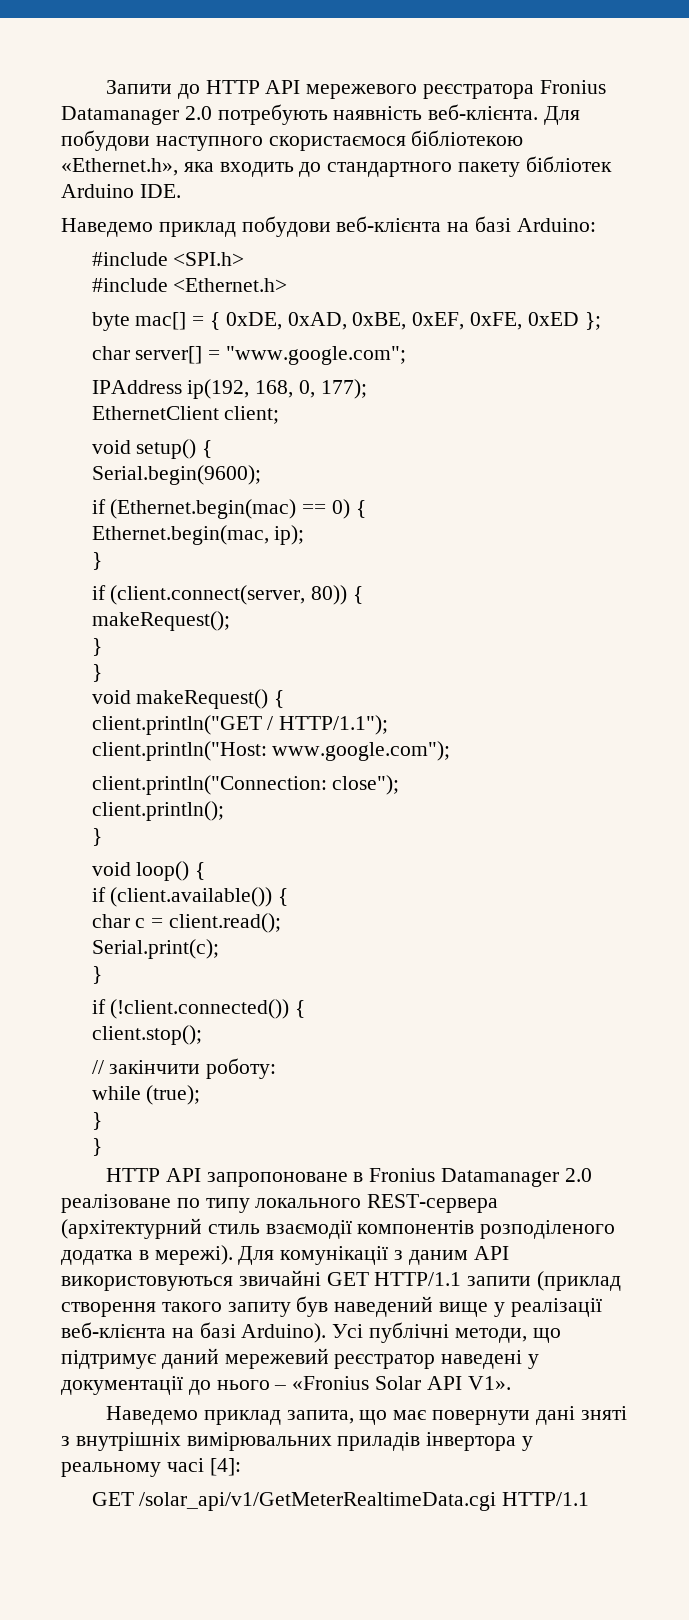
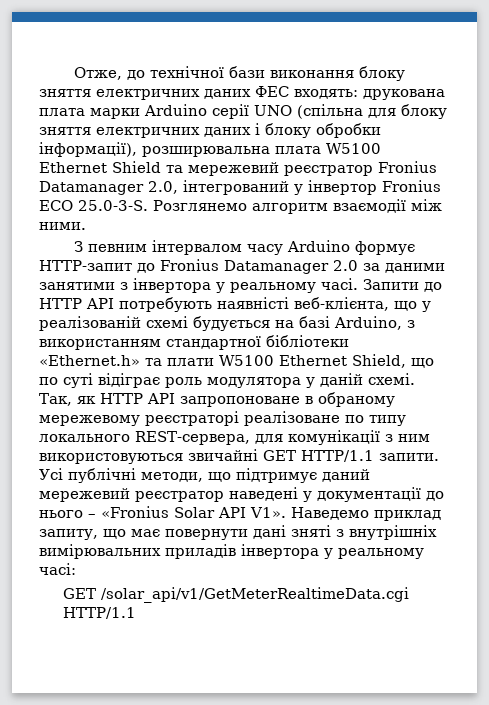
[105,80,606,99] [61,104,581,125] [61,130,524,151] [61,156,612,177] [61,184,181,198] [61,216,596,237] [91,252,245,266] [91,278,288,292] [91,312,601,331] [91,346,407,365] [91,379,367,399] [91,406,280,424] [91,439,213,459] [91,465,261,485] [91,499,366,519] [91,525,305,545] [91,552,102,570] [91,585,364,605] [91,611,230,631] [91,638,102,656] [91,664,102,682] [91,689,285,709] [91,715,389,735] [91,741,451,761] [91,775,400,795] [91,801,224,821] [91,828,102,846] [91,861,206,881] [91,887,289,907] [91,913,282,933] [91,939,219,959] [91,966,102,984] [91,999,306,1019] [91,1025,202,1045] [91,1058,277,1079] [91,1085,201,1105] [91,1112,102,1130] [91,1138,102,1156] Запити до HTTP API мережевого реєстратора Fronius Datamanager 2.0 потребують наявність веб-клієнта. Для побудови наступного скористаємося бібліотекою «Ethernet.h», яка входить до стандартного пакету бібліотек Arduino IDE. // Наведемо приклад побудови веб-клієнта на базі Arduino: // #include <SPI.h> // #include <Ethernet.h> // byte mac[] = { 0xDE, 0xAD, 0xBE, 0xEF, 0xFE, 0xED }; // char server[] = "www.google.com"; // IPAddress ip(192, 168, 0, 177); // EthernetClient client; // void setup() { // Serial.begin(9600); // if (Ethernet.begin(mac) == 0) { // Ethernet.begin(mac, ip); // } // if (client.connect(server, 80)) { // makeRequest(); // } // } // void makeRequest() { // client.println("GET / HTTP/1.1"); // client.println("Host: www.google.com"); // client.println("Connection: close"); // client.println(); // } // void loop() { // if (client.available()) { // char c = client.read(); // Serial.print(c); // } // if (!client.connected()) { // client.stop(); // // закінчити роботу: // while (true); // } // } // -> [74,66,406,81] [39,86,445,100] [39,104,447,119] [39,123,381,138] [39,142,381,157] [39,161,437,176] [39,180,441,195] [39,199,442,214] [39,222,86,230] [74,240,416,255] [39,259,445,274] [39,278,442,293] [39,297,431,312] [39,316,415,331] [39,335,349,350] [39,354,434,368] [39,373,415,388] [39,393,96,406] Отже, до технічної бази виконання блоку зняття електричних даних ФЕС входять: друкована плата марки Arduino серії UNO (спільна для блоку зняття електричних даних і блоку обробки інформації), розширювальна плата W5100 Ethernet Shield та мережевий реєстратор Fronius Datamanager 2.0, інтегрований у інвертор Fronius ECO 25.0-3-S. Розглянемо алгоритм взаємодії між ними. // З певним інтервалом часу Arduino формує HTTP-запит до Fronius Datamanager 2.0 за даними занятими з інвертора у реальному часі. Запити до HTTP API потребують наявністі веб-клієнта, що у реалізованій схемі будується на базі Arduino, з використанням стандартної бібліотеки «Ethernet.h» та плати W5100 Ethernet Shield, що по суті відіграє роль модулятора у даній схемі. Так, як
[369,1168,592,1187] Fronius Datamanager 2.0 -> [318,392,395,407] [39,411,239,426] обраному мережевому реєстраторі
[367,1194,499,1213] [61,1218,616,1239] [61,1245,509,1265] [61,1270,622,1291] [61,1296,602,1317] [61,1322,327,1343] REST-сервера (архітектурний стиль взаємодії компонентів розподіленого додатка в мережі). Для комунікації з даним API використовуються звичайні GET HTTP/1.1 запити (приклад створення такого запиту був наведений вище у реалізації веб-клієнта на базі Arduino). -> [135,430,430,445] [39,449,439,464] REST-сервера, для комунікації з ним використовуються звичайні GET HTTP/1.1 запити.
[105,1406,354,1425] // Наведемо приклад запита, -> [291,507,441,521] [39,529,98,540] Наведемо приклад запиту,
[166,1458,241,1476] часі [4]: -> [39,563,76,575] часі:

